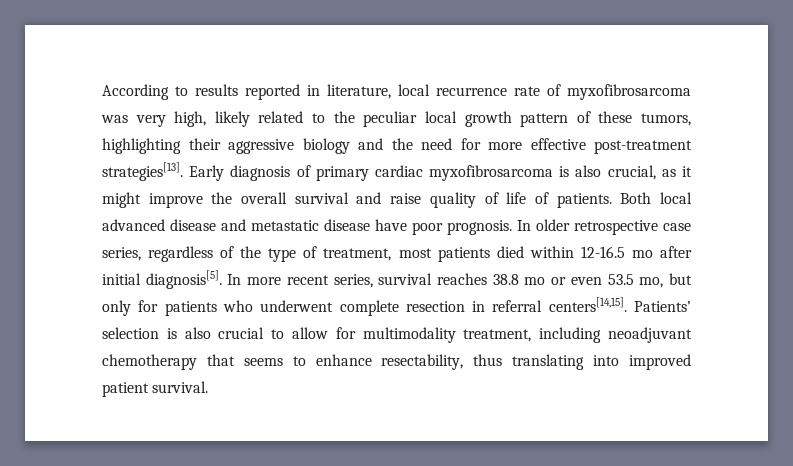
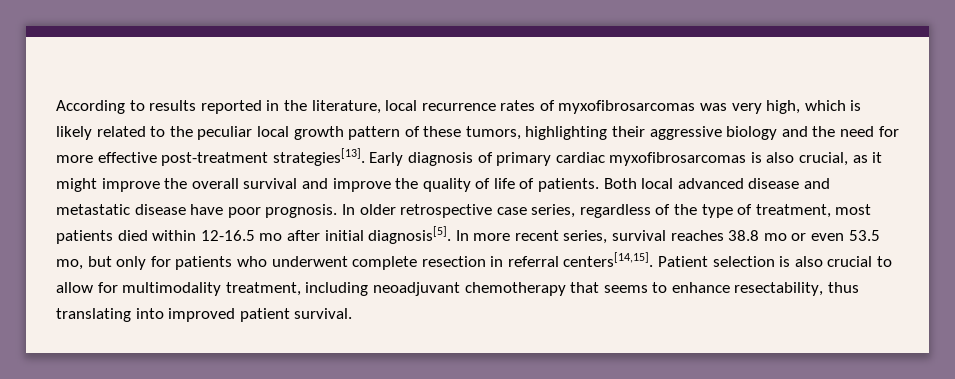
(320, 90) none -> [283,100,307,111] the
[514,84,691,100] rate of myxofibrosarcoma -> [500,100,696,114] rates of myxofibrosarcomas
(207, 119) none -> [804,100,862,111] which is
[429,165,554,181] myxofibrosarcoma -> [609,152,747,166] myxofibrosarcomas
[390,193,422,204] raise -> [332,178,419,192] improve the
[634,301,691,312] Patients’ -> [658,256,709,267] Patient

